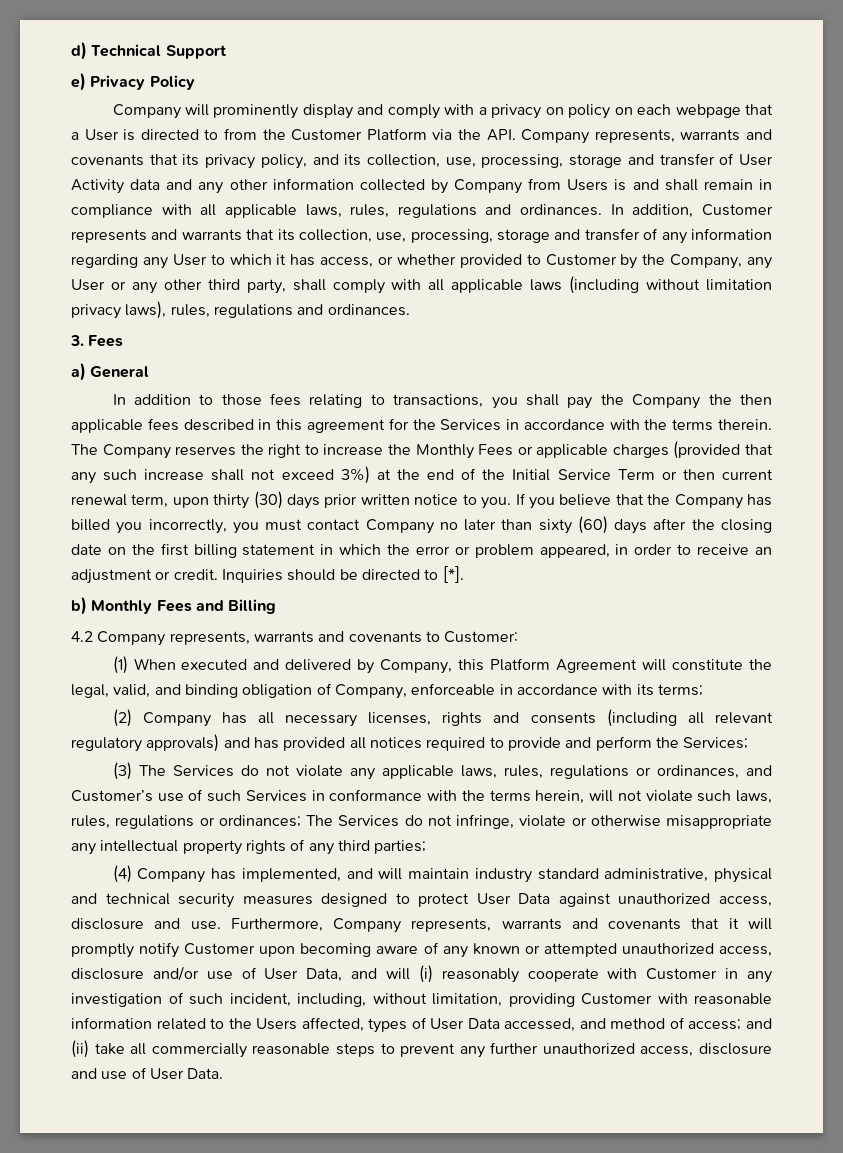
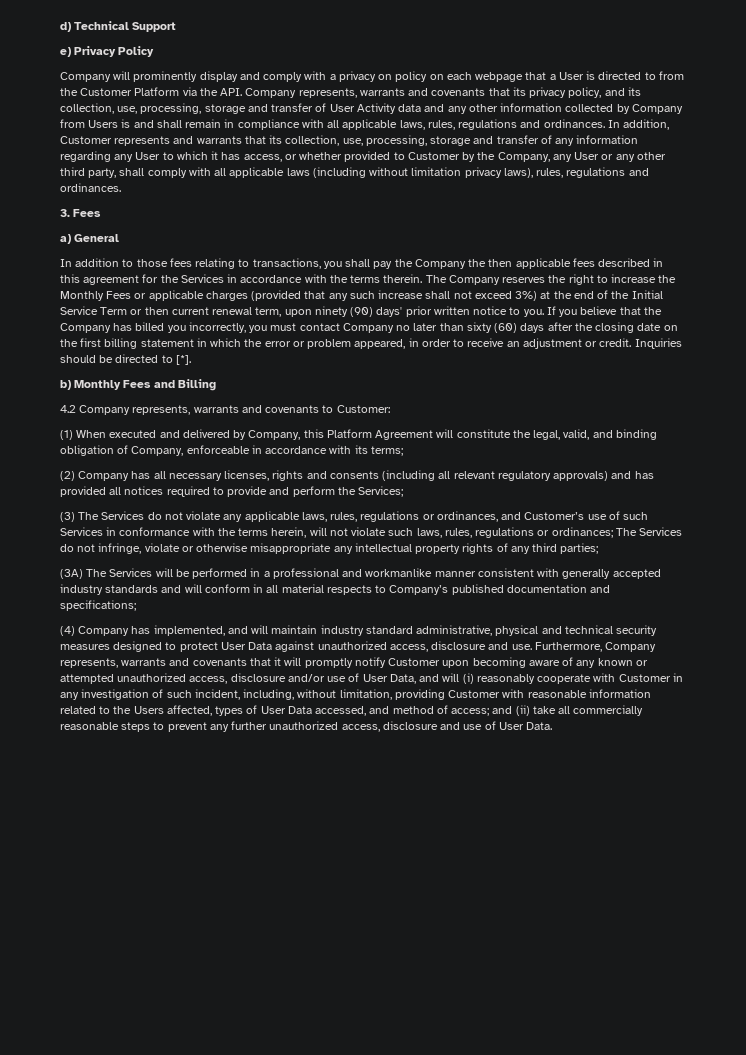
[213,491,321,509] thirty (30) days -> [314,306,403,317] ninety (90) days'
(427, 847) none -> [60,568,661,579] [60,584,611,595] [60,600,136,611] // (3A) The Services will be performed in a professional and workmanlike manner consistent with generally accepted industry standards and will conform in all material respects to Company’s published documentation and specifications;

